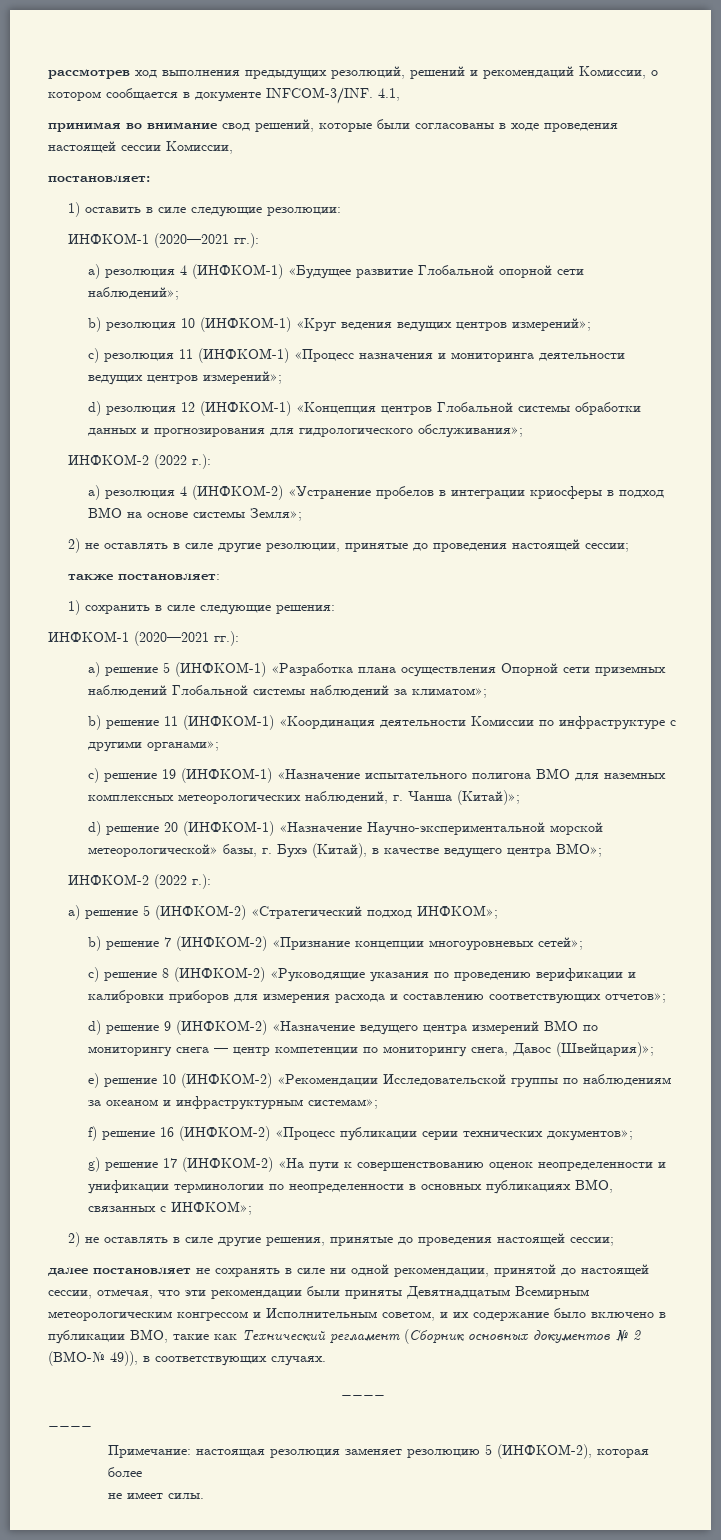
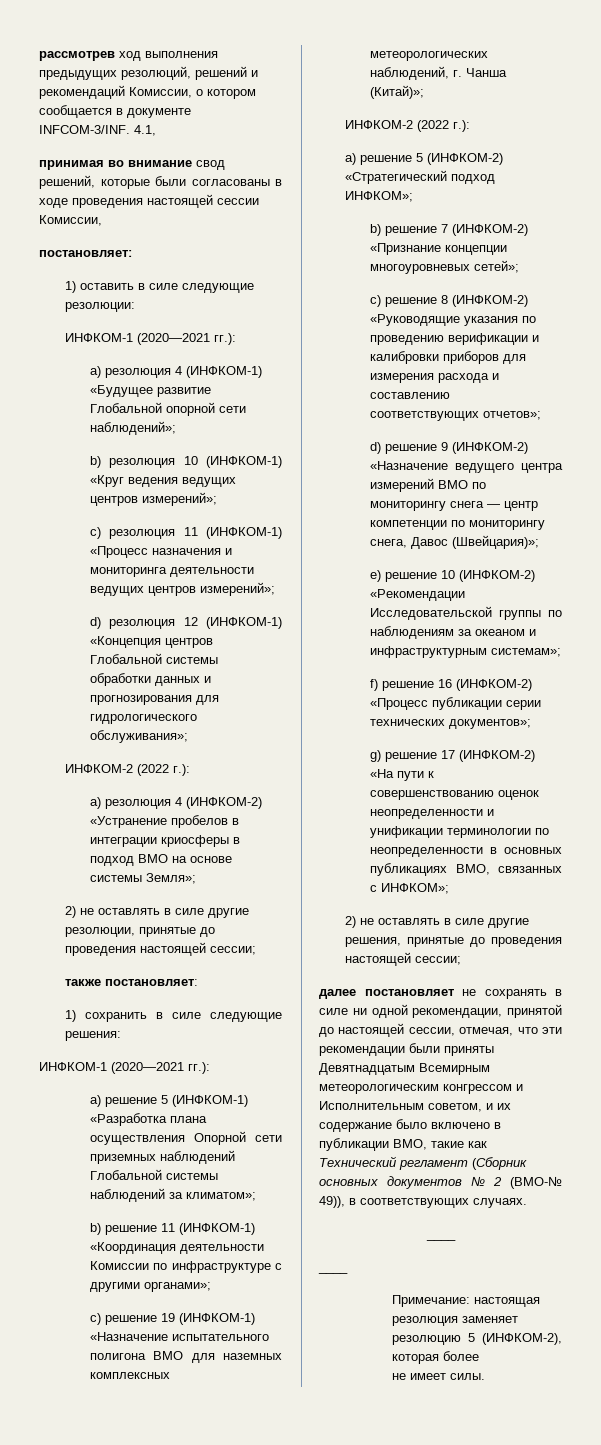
[88,821,604,836] [88,843,603,858] // d) решение 20 (ИНФКОМ-1) «Назначение Научно-экспериментальной морской метеорологической» базы, г. Бухэ (Китай), в качестве ведущего центра ВМО»; -> (425, 92) none

